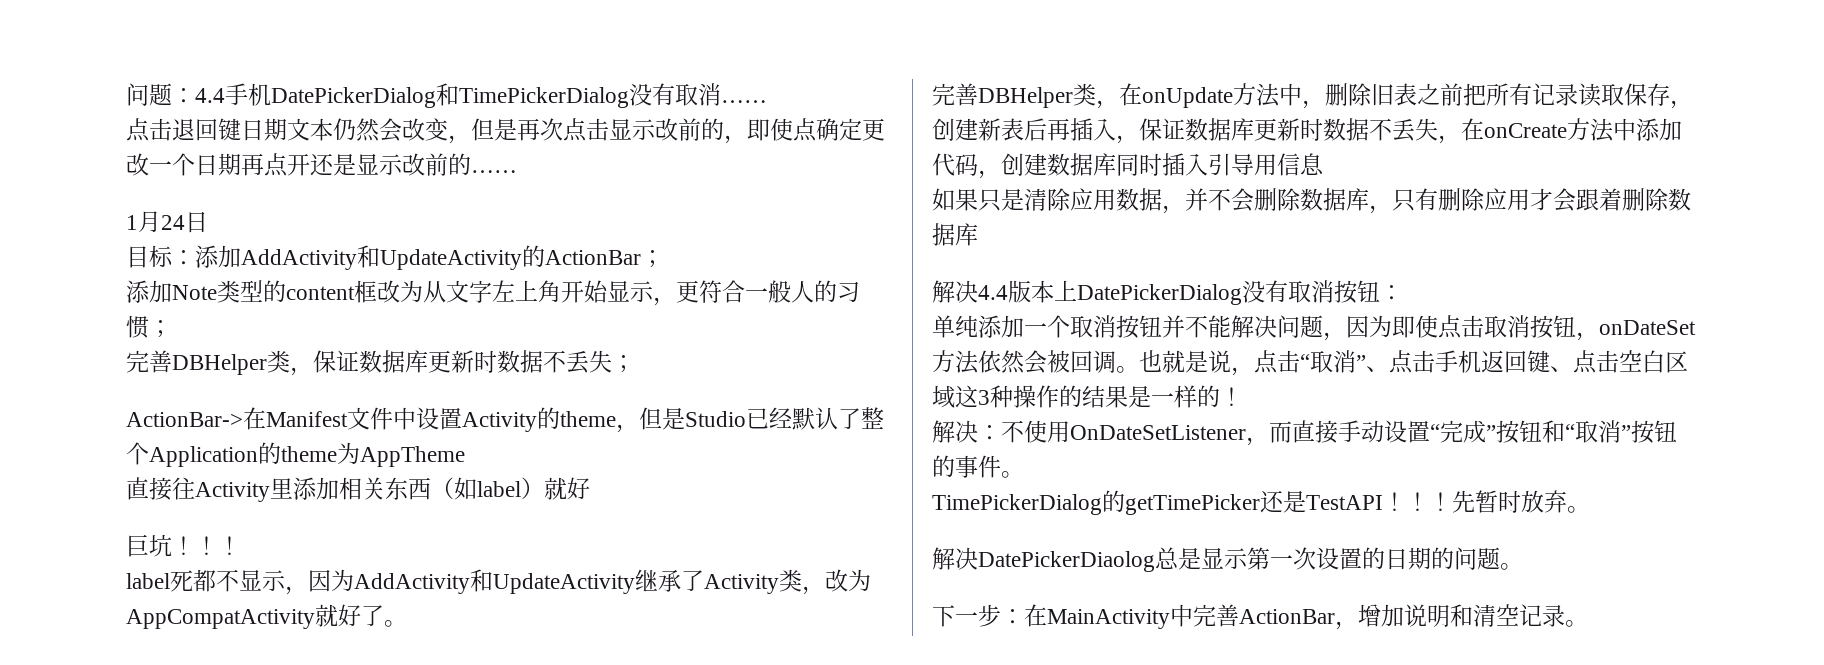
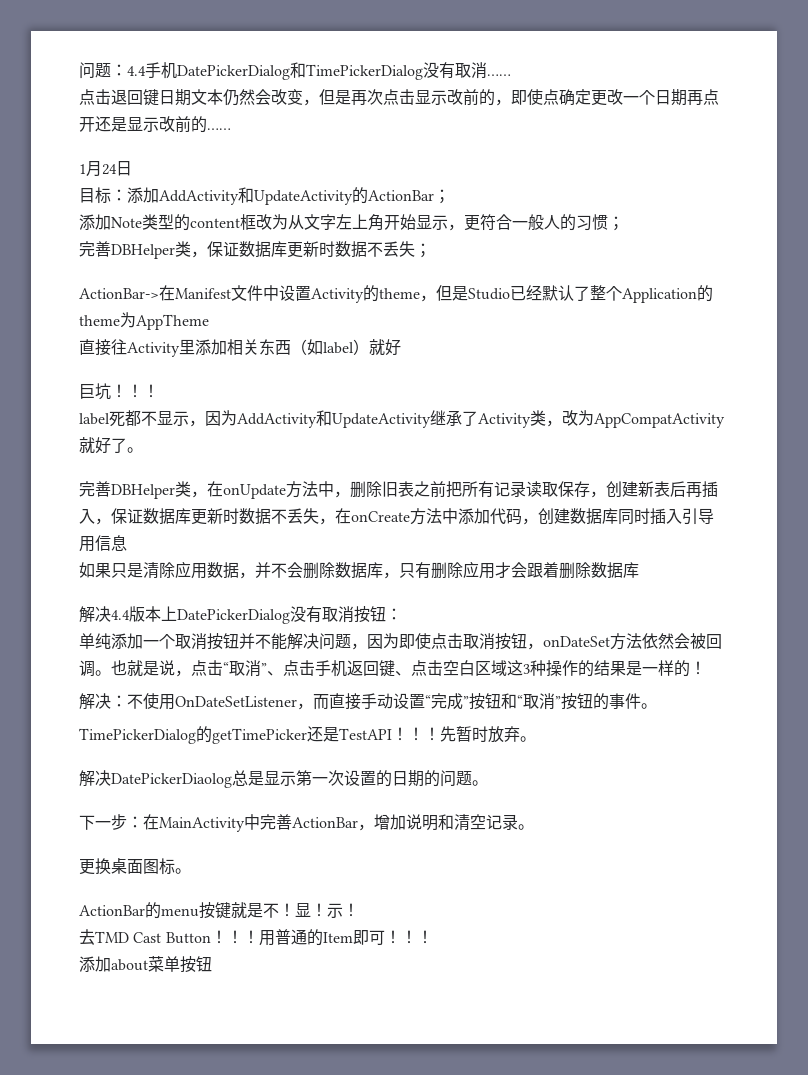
(1588, 623) none -> [79,858,191,875] [79,902,359,919] [79,929,433,946] [79,956,212,973] // 更换桌面图标。 // ActionBar的menu按键就是不！显！示！ // 去TMD Cast Button！！！用普通的Item即可！！！ // 添加about菜单按钮

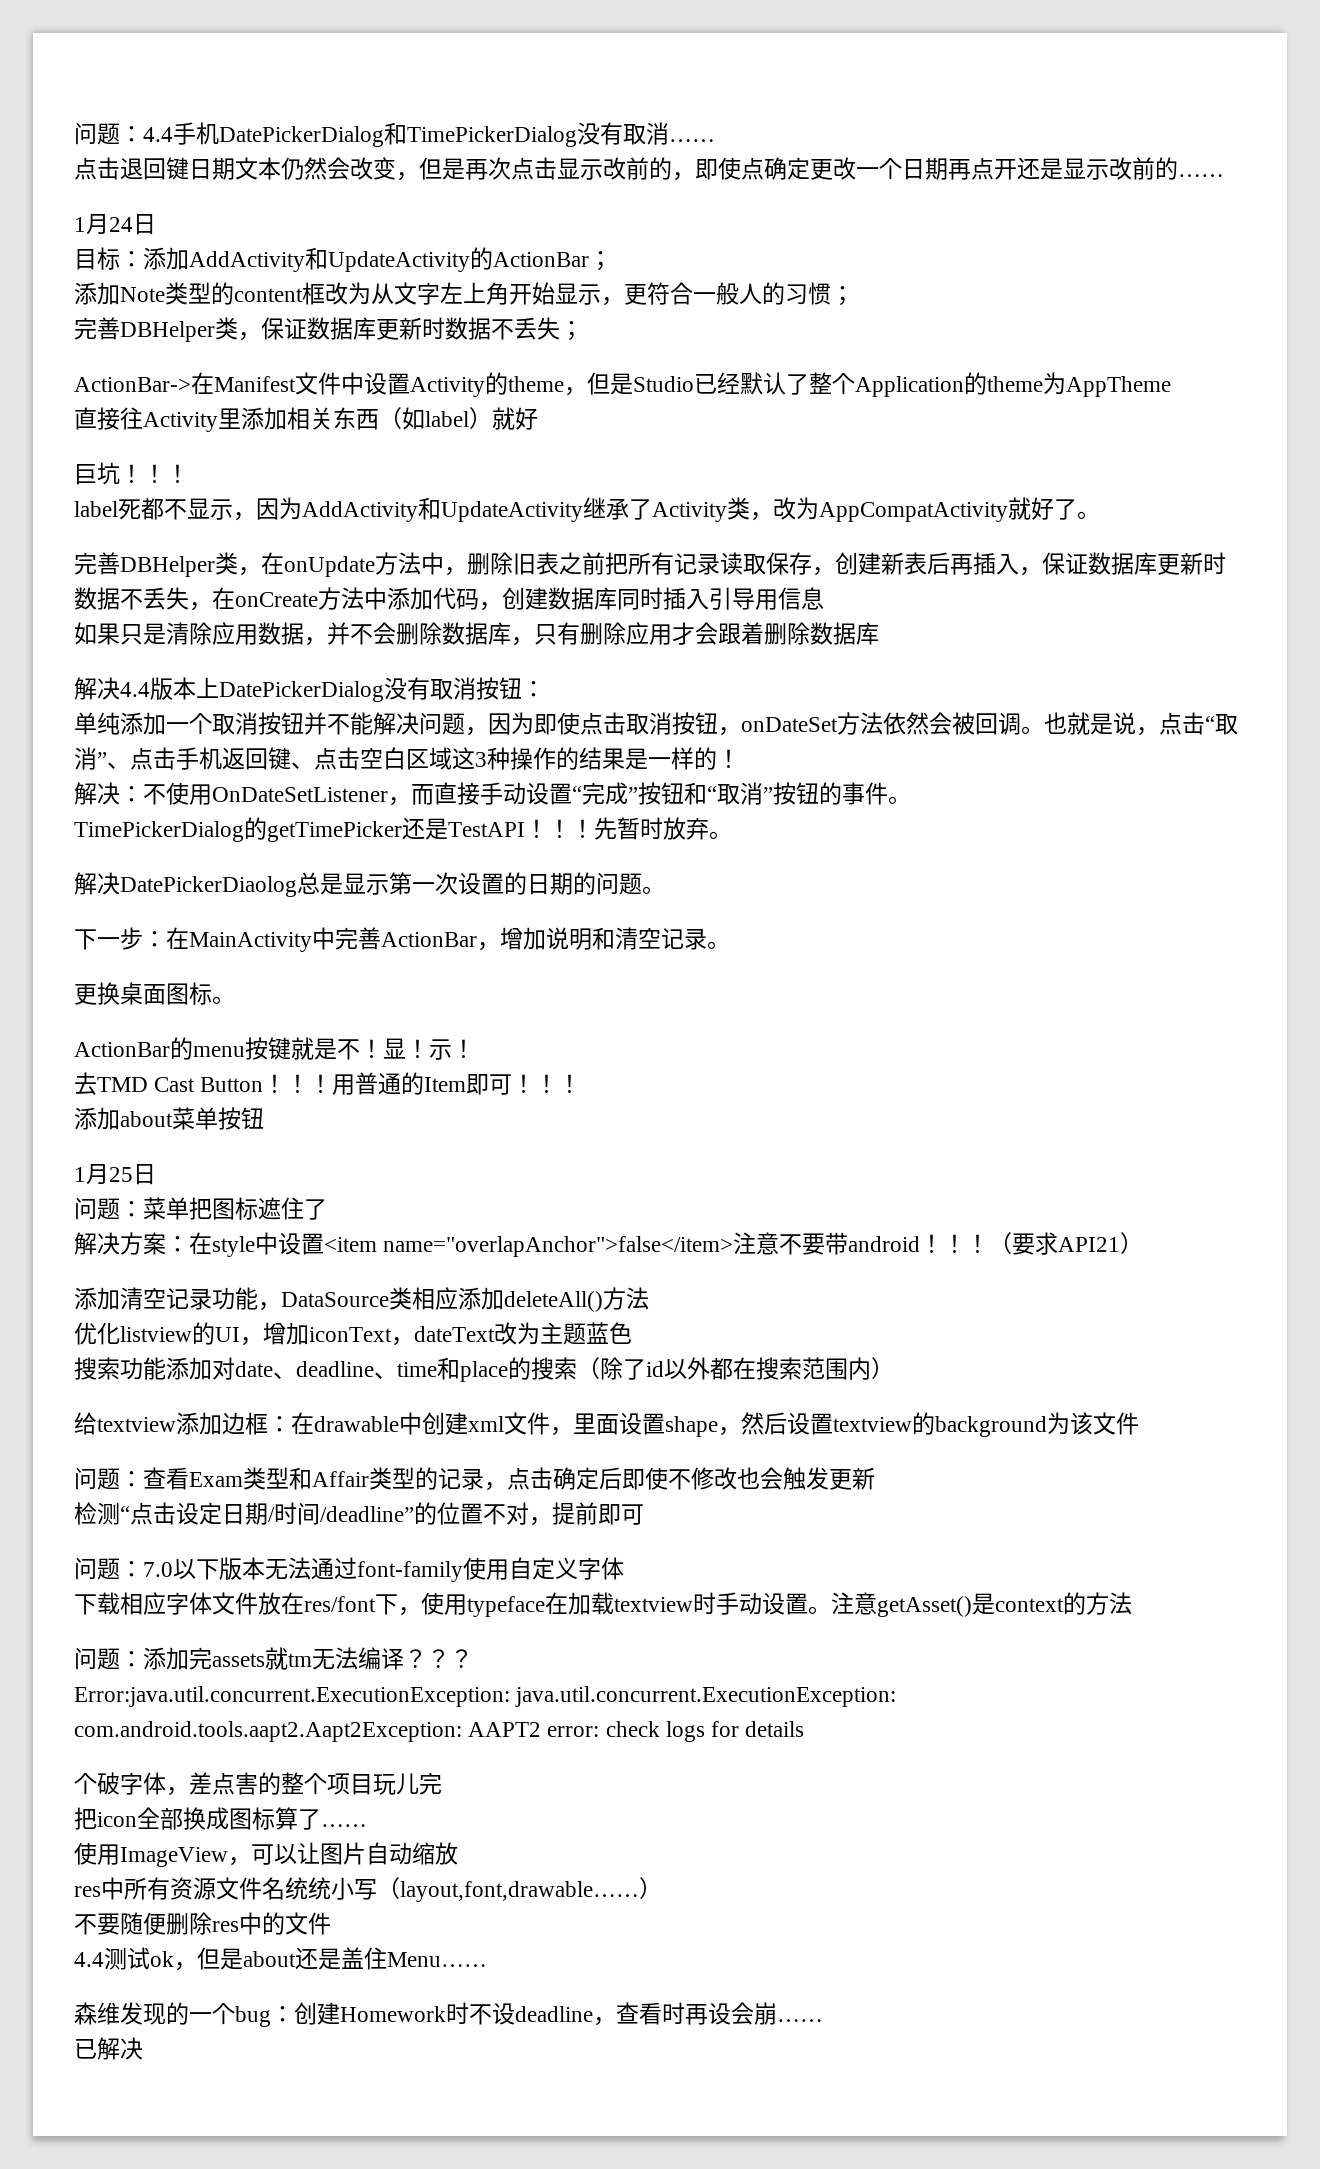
(212, 964) none -> [74,1164,156,1185] [74,1197,327,1220] [74,1232,1144,1257] [74,1287,649,1312] [74,1322,632,1346] [74,1357,894,1382] [74,1412,1139,1437] [74,1467,875,1491] [74,1502,644,1526] [74,1557,624,1582] [74,1592,1132,1617] [74,1647,473,1670] [74,1686,897,1707] [74,1721,805,1742] [74,1772,442,1796] [74,1807,367,1830] [74,1842,458,1867] [74,1877,662,1902] [74,1912,331,1935] [74,1947,487,1971] [74,2002,823,2027] [74,2037,143,2060] // 1月25日 // 问题：菜单把图标遮住了 // 解决方案：在style中设置<item name="overlapAnchor">false</item>注意不要带android！！！（要求API21） // 添加清空记录功能，DataSource类相应添加deleteAll()方法 // 优化listview的UI，增加iconText，dateText改为主题蓝色 // 搜索功能添加对date、deadline、time和place的搜索（除了id以外都在搜索范围内） // 给textview添加边框：在drawable中创建xml文件，里面设置shape，然后设置textview的background为该文件 // 问题：查看Exam类型和Affair类型的记录，点击确定后即使不修改也会触发更新 // 检测“点击设定日期/时间/deadline”的位置不对，提前即可 // 问题：7.0以下版本无法通过font-family使用自定义字体 // 下载相应字体文件放在res/font下，使用typeface在加载textview时手动设置。注意getAsset()是context的方法 // 问题：添加完assets就tm无法编译？？？ // Error:java.util.concurrent.ExecutionException: java.util.concurrent.ExecutionException: com.android.tools.aapt2.Aapt2Exception: AAPT2 error: check logs for details // 个破字体，差点害的整个项目玩儿完 // 把icon全部换成图标算了…… // 使用ImageView，可以让图片自动缩放 // res中所有资源文件名统统小写（layout,font,drawable……） // 不要随便删除res中的文件 // 4.4测试ok，但是about还是盖住Menu…… // 森维发现的一个bug：创建Homework时不设deadline，查看时再设会崩…… // 已解决

